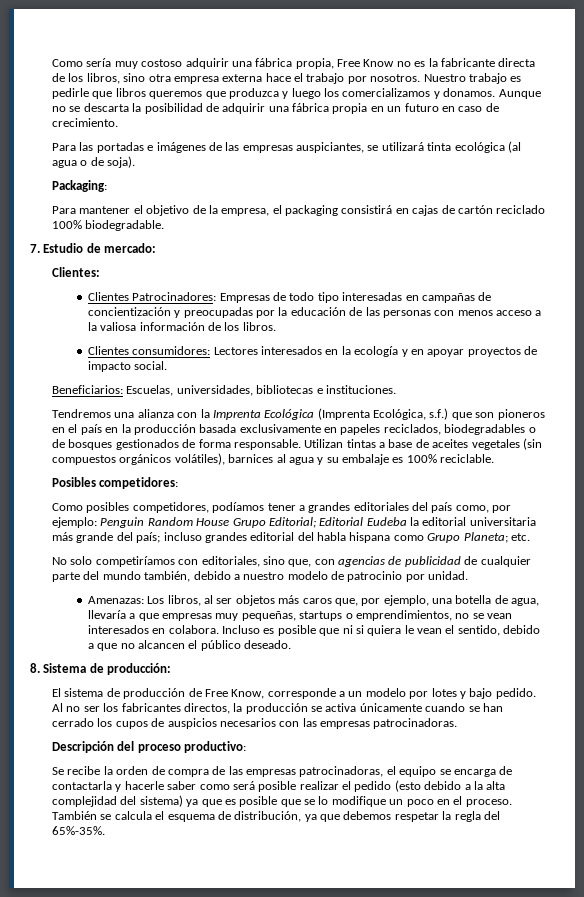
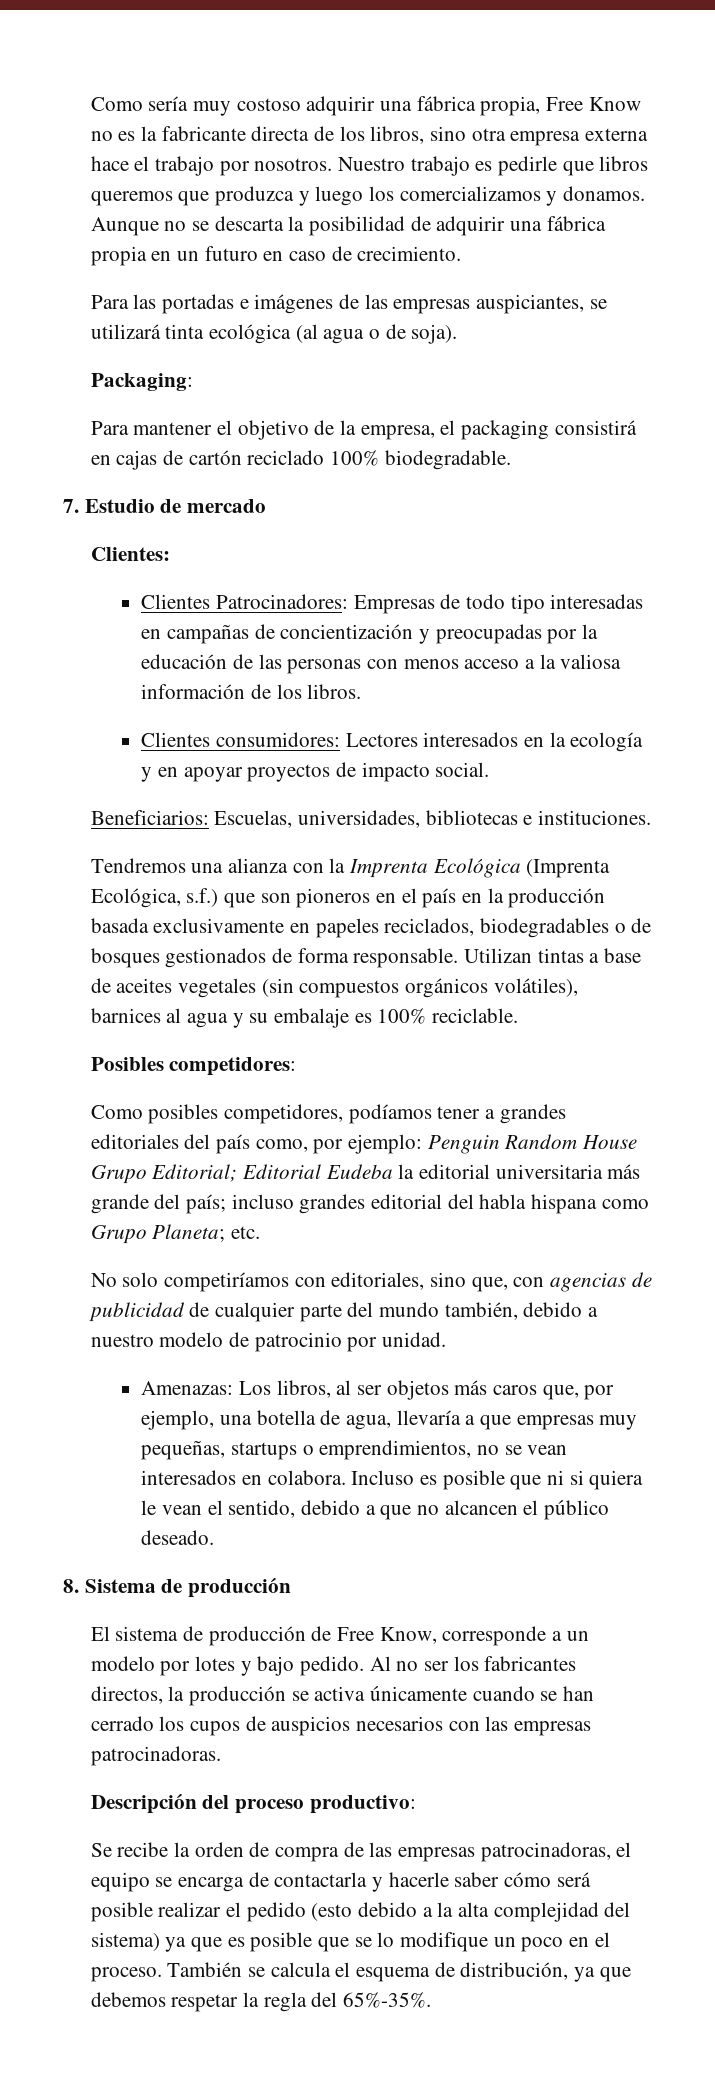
[104,243,157,253] mercado: -> [187,499,267,513] mercado
[107,663,172,675] producción: -> [188,1577,292,1598] producción
[199,784,230,790] como -> [503,1872,551,1887] cómo

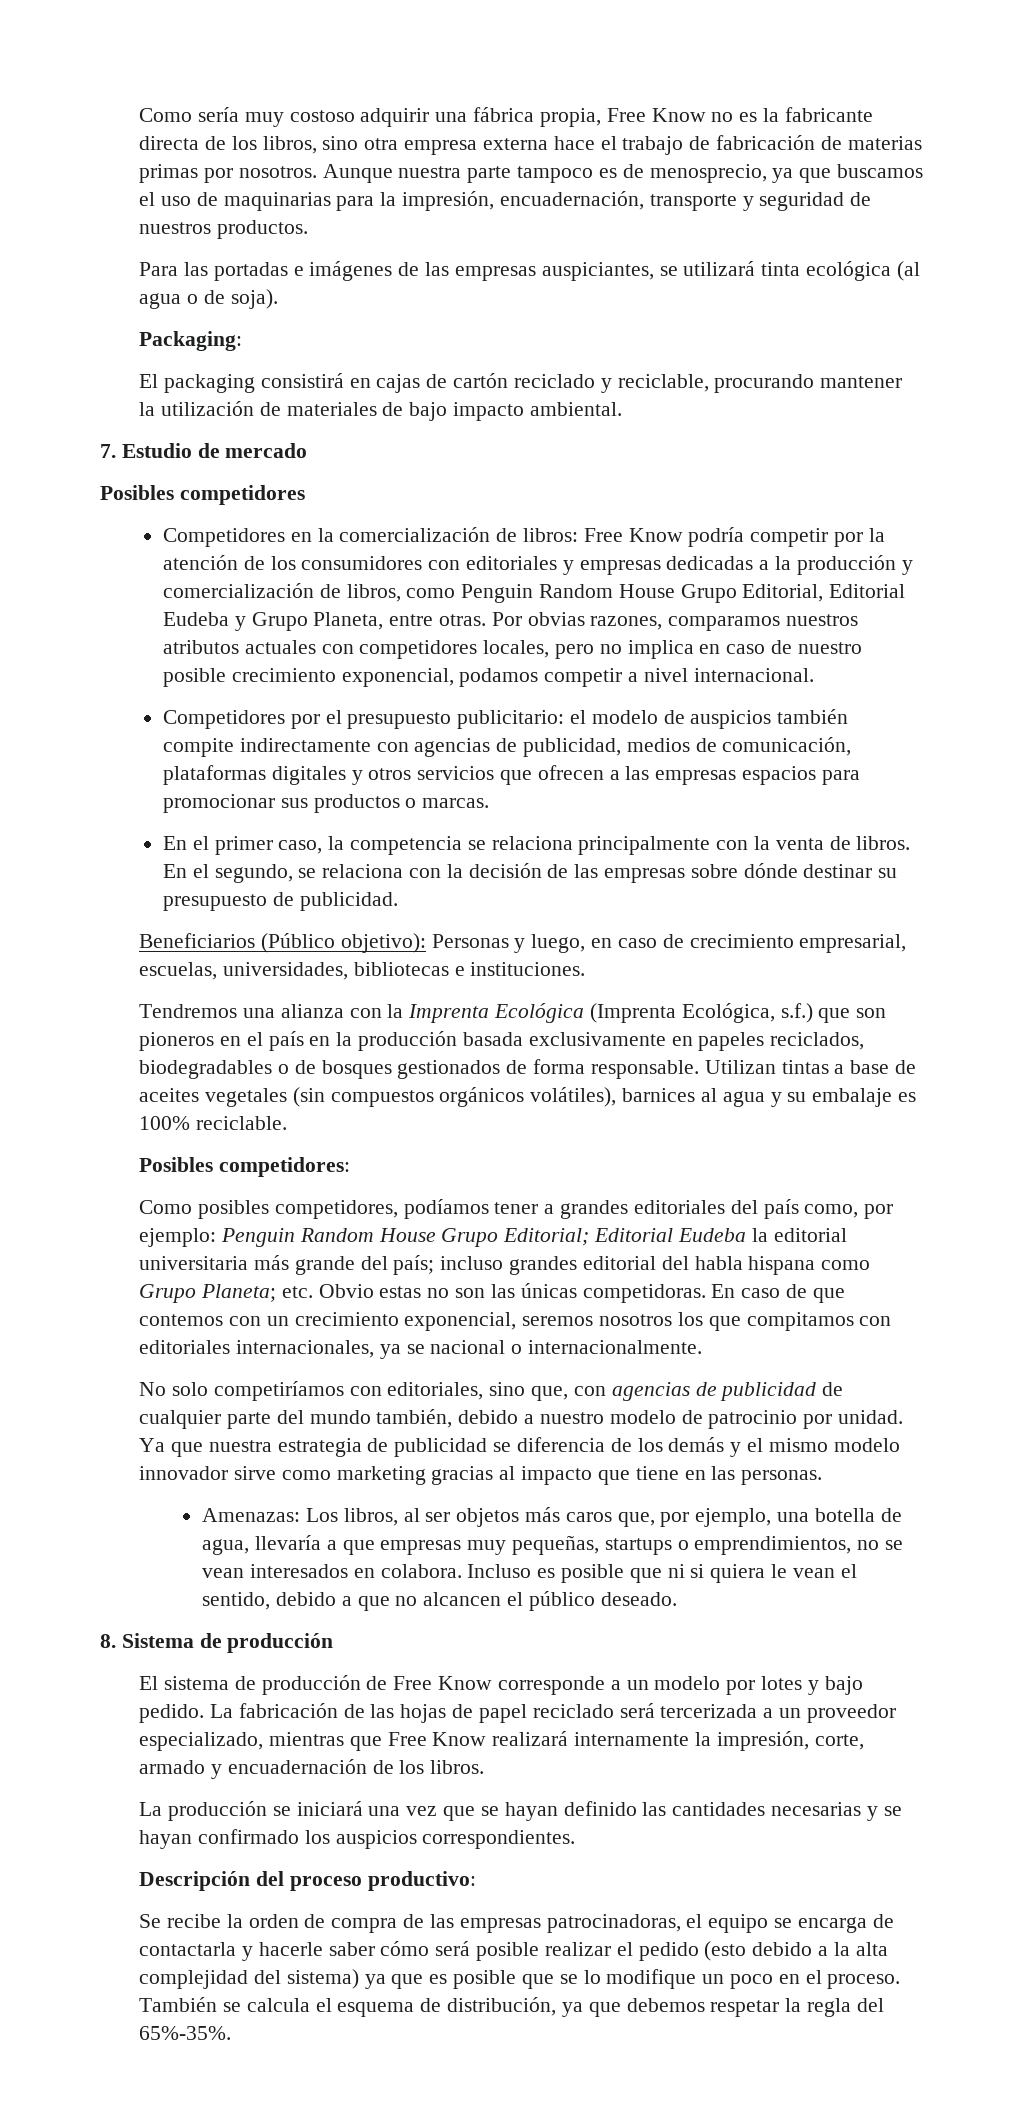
[219,156,649,176] [90,186,645,206] [90,216,606,236] [90,246,462,266] por nosotros. Nuestro trabajo es pedirle que libros queremos que produzca y luego los comercializamos y donamos. Aunque no se descarta la posibilidad de adquirir una fábrica propia en un futuro en caso de crecimiento. -> [689,135,922,150] [139,164,923,183] [139,191,872,211] [139,220,309,239] de fabricación de materias primas por nosotros. Aunque nuestra parte tampoco es de menosprecio, ya que buscamos el uso de maquinarias para la impresión, encuadernación, transporte y seguridad de nuestros productos.
[90,420,456,440] Para mantener el objetivo de la empresa, el -> [139,374,159,388] El
[329,450,511,470] [63,499,267,513] [90,547,170,561] [141,594,644,614] [141,624,599,644] [141,654,622,674] [141,684,362,699] [141,732,644,752] [141,762,490,782] [90,810,293,828] 100% biodegradable. // 7. Estudio de mercado // Clientes: // Clientes Patrocinadores: Empresas de todo tipo interesadas en campañas de concientización y preocupadas por la educación de las personas con menos acceso a la valiosa información de los libros. // Clientes consumidores: Lectores interesados en la ecología y en apoyar proyectos de impacto social. // Beneficiarios: Escuelas, -> [600,374,903,393] [139,401,622,421] [100,443,308,458] [100,485,305,505] [162,527,885,547] [162,555,913,575] [162,583,906,603] [162,612,858,631] [162,640,862,659] [162,668,814,687] [162,709,849,729] [162,737,852,757] [162,765,860,785] [162,794,490,813] [162,836,911,855] [162,863,898,883] [162,892,398,911] [139,933,907,953] [139,962,218,980] y reciclable, procurando mantener la utilización de materiales de bajo impacto ambiental. // 7. Estudio de mercado // Posibles competidores // Competidores en la comercialización de libros: Free Know podría competir por la atención de los consumidores con editoriales y empresas dedicadas a la producción y comercialización de libros, como Penguin Random House Grupo Editorial, Editorial Eudeba y Grupo Planeta, entre otras. Por obvias razones, comparamos nuestros atributos actuales con competidores locales, pero no implica en caso de nuestro posible crecimiento exponencial, podamos competir a nivel internacional. // Competidores por el presupuesto publicitario: el modelo de auspicios también compite indirectamente con agencias de publicidad, medios de comunicación, plataformas digitales y otros servicios que ofrecen a las empresas espacios para promocionar sus productos o marcas. // En el primer caso, la competencia se relaciona principalmente con la venta de libros. En el segundo, se relaciona con la decisión de las empresas sobre dónde destinar su presupuesto de publicidad. // Beneficiarios (Público objetivo): Personas y luego, en caso de crecimiento empresarial, escuelas,
(260, 1232) none -> [318,1283,845,1303] [139,1312,892,1331] [139,1340,703,1359] Obvio estas no son las únicas competidoras. En caso de que contemos con un crecimiento exponencial, seremos nosotros los que compitamos con editoriales internacionales, ya se nacional o internacionalmente.
(446, 1339) none -> [139,1437,900,1457] [139,1466,823,1485] Ya que nuestra estrategia de publicidad se diferencia de los demás y el mismo modelo innovador sirve como marketing gracias al impacto que tiene en las personas.
[379,1627,437,1644] Know, -> [438,1676,493,1690] Know
[369,1656,577,1671] [90,1686,594,1706] [90,1716,591,1736] [90,1746,221,1766] Al no ser los fabricantes directos, la producción se activa únicamente cuando se han cerrado los cupos de auspicios necesarios con las empresas patrocinadoras. -> [210,1703,896,1723] [139,1731,864,1751] [139,1759,485,1779] [139,1801,902,1821] [139,1829,576,1849] La fabricación de las hojas de papel reciclado será tercerizada a un proveedor especializado, mientras que Free Know realizará internamente la impresión, corte, armado y encuadernación de los libros. // La producción se iniciará una vez que se hayan definido las cantidades necesarias y se hayan confirmado los auspicios correspondientes.

